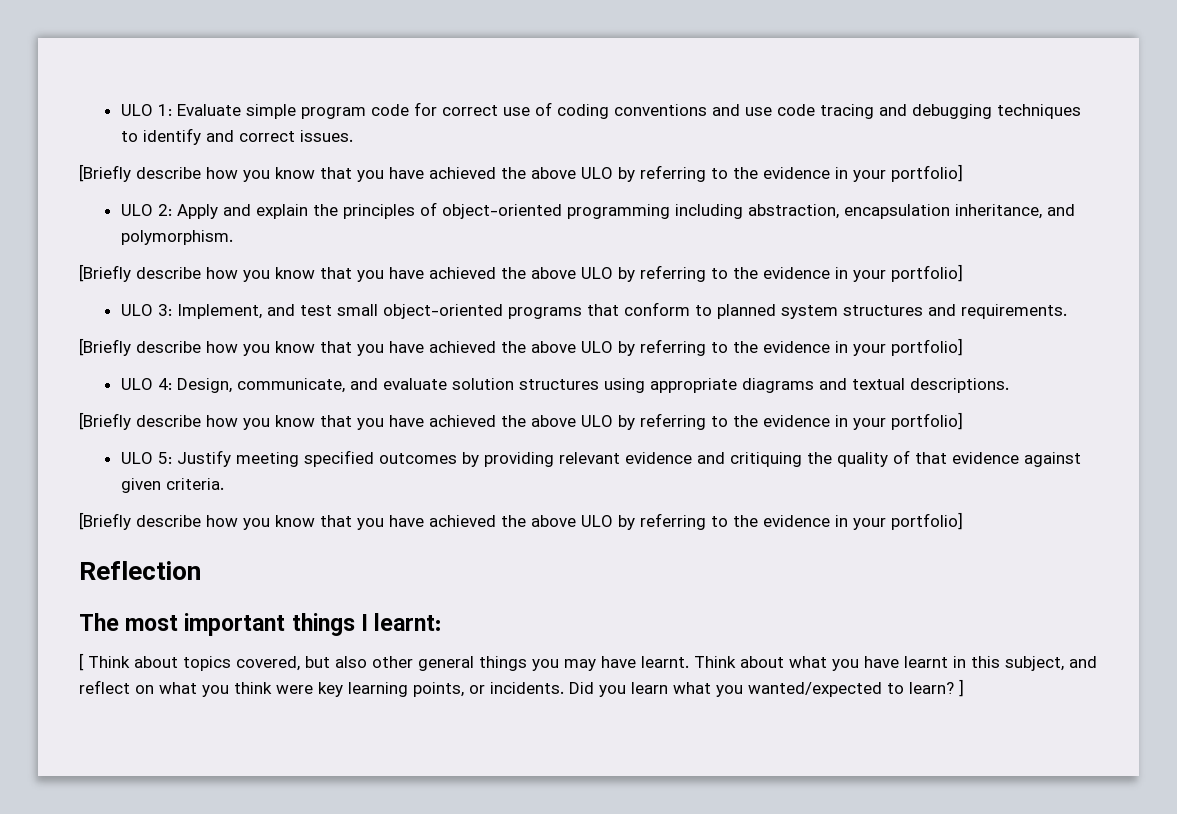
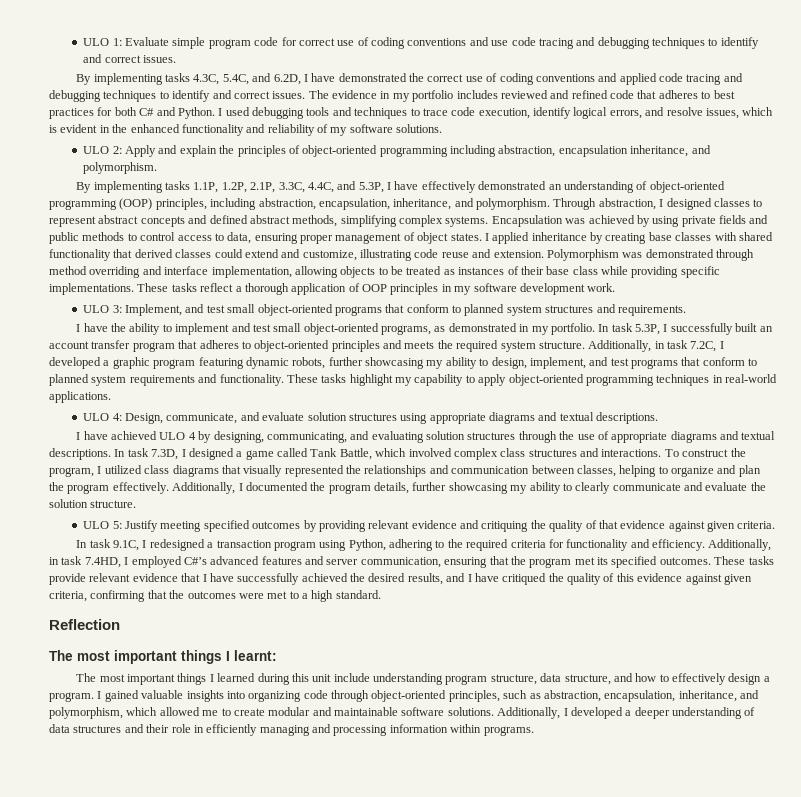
[79,164,963,182] [Briefly describe how you know that you have achieved the above ULO by referring to the evidence in your portfolio] -> [76,73,743,85] [49,90,735,102] [49,107,774,119] [49,124,443,136] By implementing tasks 4.3C, 5.4C, and 6.2D, I have demonstrated the correct use of coding conventions and applied code tracing and debugging techniques to identify and correct issues. The evidence in my portfolio includes reviewed and refined code that adheres to best practices for both C# and Python. I used debugging tools and techniques to trace code execution, identify logical errors, and resolve issues, which is evident in the enhanced functionality and reliability of my software solutions.
[79,264,963,282] [Briefly describe how you know that you have achieved the above ULO by referring to the evidence in your portfolio] -> [76,181,725,193] [49,198,763,210] [49,215,769,227] [49,232,773,244] [49,249,754,261] [49,266,720,278] [49,283,616,295] By implementing tasks 1.1P, 1.2P, 2.1P, 3.3C, 4.4C, and 5.3P, I have effectively demonstrated an understanding of object-oriented programming (OOP) principles, including abstraction, encapsulation, inheritance, and polymorphism. Through abstraction, I designed classes to represent abstract concepts and defined abstract methods, simplifying complex systems. Encapsulation was achieved by using private fields and public methods to control access to data, ensuring proper management of object states. I applied inheritance by creating base classes with shared functionality that derived classes could extend and customize, illustrating code reuse and extension. Polymorphism was demonstrated through method overriding and interface implementation, allowing objects to be treated as instances of their base class while providing specific implementations. These tasks reflect a thorough application of OOP principles in my software development work.
[79,338,963,356] [Briefly describe how you know that you have achieved the above ULO by referring to the evidence in your portfolio] -> [76,323,773,335] [49,340,724,352] [49,357,758,369] [49,374,777,386] [49,391,111,403] I have the ability to implement and test small object-oriented programs, as demonstrated in my portfolio. In task 5.3P, I successfully built an account transfer program that adheres to object-oriented principles and meets the required system structure. Additionally, in task 7.2C, I developed a graphic program featuring dynamic robots, further showcasing my ability to design, implement, and test programs that conform to planned system requirements and functionality. These tasks highlight my capability to apply object-oriented programming techniques in real-world applications.
[79,412,963,430] [Briefly describe how you know that you have achieved the above ULO by referring to the evidence in your portfolio] -> [76,431,776,443] [49,448,746,460] [49,465,761,477] [49,482,766,494] [49,499,137,508] I have achieved ULO 4 by designing, communicating, and evaluating solution structures through the use of appropriate diagrams and textual descriptions. In task 7.3D, I designed a game called Tank Battle, which involved complex class structures and interactions. To construct the program, I utilized class diagrams that visually represented the relationships and communication between classes, helping to organize and plan the program effectively. Additionally, I documented the program details, further showcasing my ability to clearly communicate and evaluate the solution structure.
[79,512,963,530] [Briefly describe how you know that you have achieved the above ULO by referring to the evidence in your portfolio] -> [76,539,772,551] [49,556,774,568] [49,573,752,585] [49,590,381,602] In task 9.1C, I redesigned a transaction program using Python, adhering to the required criteria for functionality and efficiency. Additionally, in task 7.4HD, I employed C#’s advanced features and server communication, ensuring that the program met its specified outcomes. These tasks provide relevant evidence that I have successfully achieved the desired results, and I have critiqued the quality of this evidence against given criteria, confirming that the outcomes were met to a high standard.
[79,653,1097,671] [79,679,964,697] [ Think about topics covered, but also other general things you may have learnt. Think about what you have learnt in this subject, and reflect on what you think were key learning points, or incidents. Did you learn what you wanted/expected to learn? ] -> [76,673,770,685] [49,690,759,702] [49,707,756,719] [49,724,534,736] The most important things I learned during this unit include understanding program structure, data structure, and how to effectively design a program. I gained valuable insights into organizing code through object-oriented principles, such as abstraction, encapsulation, inheritance, and polymorphism, which allowed me to create modular and maintainable software solutions. Additionally, I developed a deeper understanding of data structures and their role in efficiently managing and processing information within programs.

